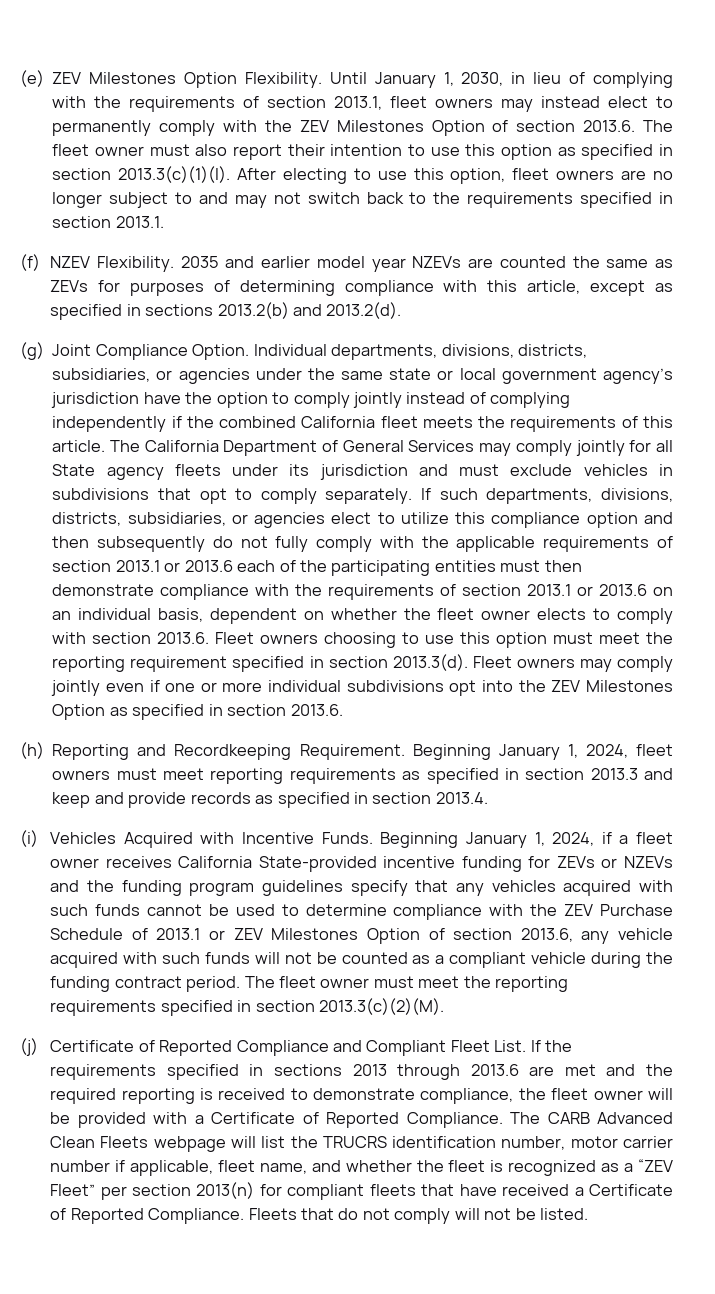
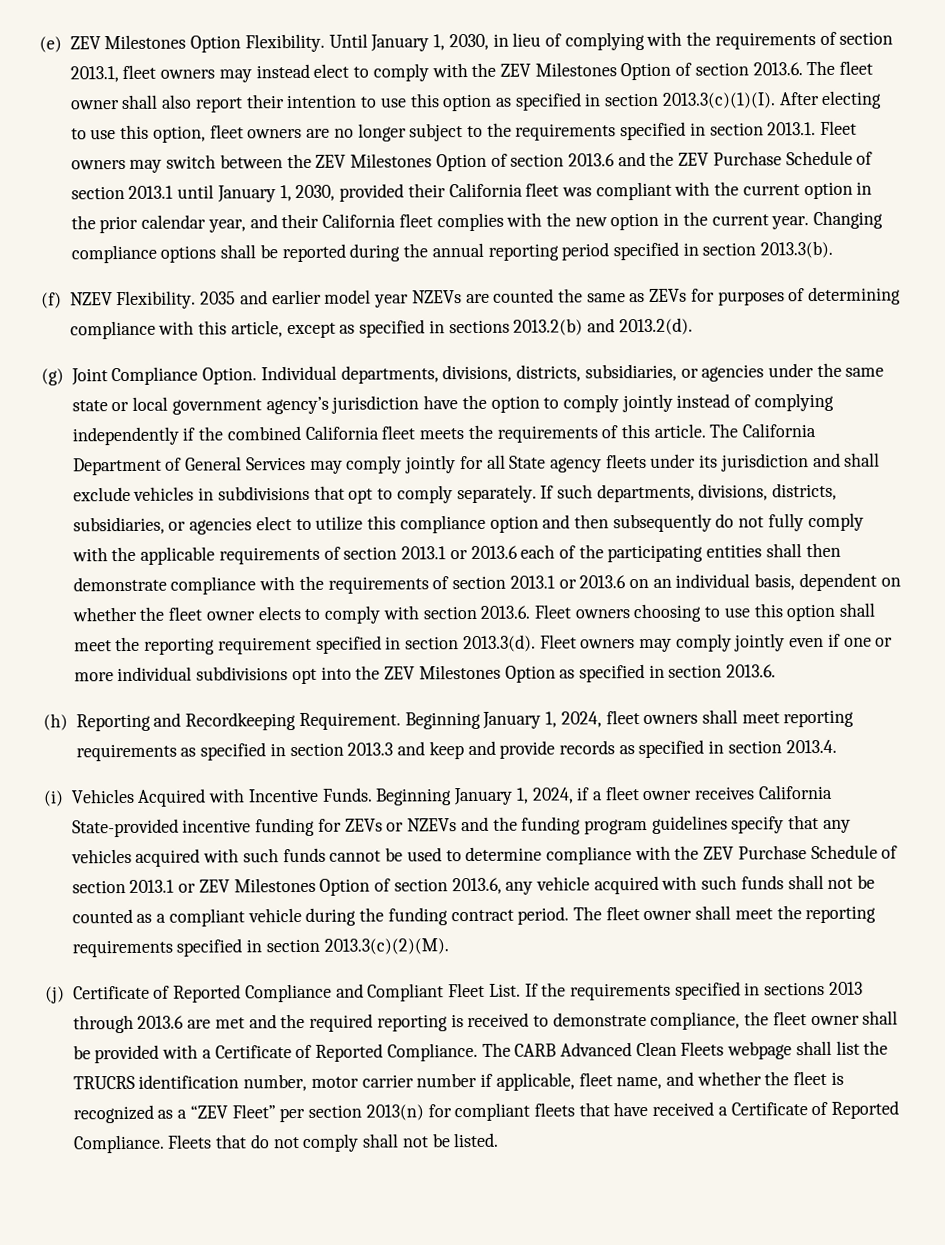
[52,120,152,136] permanently -> (370, 72) none
[149,144,190,156] must -> [121,94,159,110] shall
[198,192,427,208] and may not switch back to -> (484, 131) none
(164, 222) none -> [820,120,858,135] [70,150,874,173] [70,181,873,203] [70,210,884,234] [70,240,834,264] Fleet owners may switch between the ZEV Milestones Option of section 2013.6 and the ZEV Purchase Schedule of section 2013.1 until January 1, 2030, provided their California fleet was compliant with the current option in the prior calendar year, and their California fleet complies with the new option in the current year. Changing compliance options shall be reported during the annual reporting period specified in section 2013.3(b).
[459,464,500,476] must -> [844,452,881,467] shall
[500,560,541,572] must -> [765,543,802,558] shall
[553,632,594,644] must -> [839,602,876,617] shall
[116,768,157,780] must -> [702,709,739,724] shall
(148, 934) none -> [71,880,126,894] section
[254,952,280,964] will -> [787,874,824,890] shall
[373,976,414,988] must -> [695,905,732,920] shall
[647,1088,673,1100] will -> [862,1010,899,1025] shall
[231,1136,257,1148] will -> [795,1040,832,1056] shall
[454,1208,480,1220] will -> [362,1133,400,1148] shall

